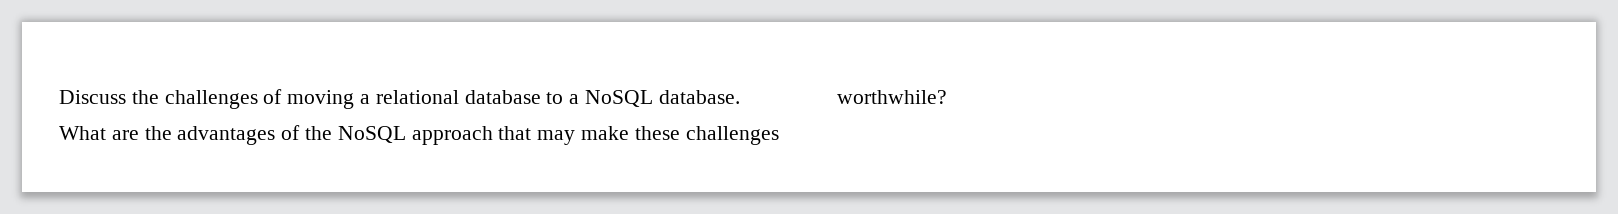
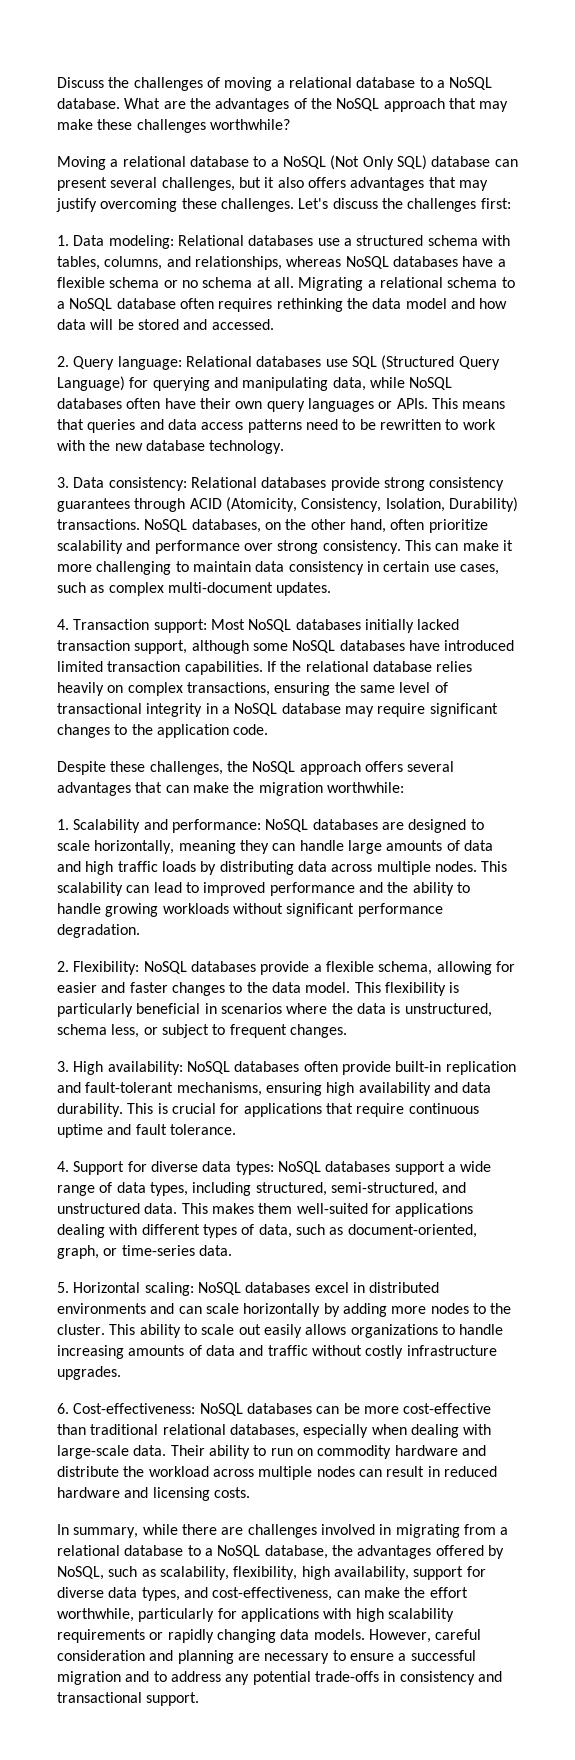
(947, 97) none -> [57,155,518,170] [57,177,488,191] [56,198,511,212] [57,235,510,249] [57,256,506,270] [57,277,515,291] [57,298,508,312] [57,319,274,330] [57,355,500,370] [57,376,453,391] [57,398,506,412] [57,419,496,433] [57,440,285,454] [57,477,505,491] [57,497,518,512] [57,519,488,533] [57,540,513,554] [57,561,499,575] [57,582,332,596] [57,619,460,633] [57,640,515,654] [57,661,473,675] [57,682,448,696] [57,703,498,717] [57,724,269,738] [57,761,455,775] [57,782,404,796] [57,819,484,833] [57,840,493,854] [57,861,508,875] [57,882,470,896] [57,903,443,917] [57,924,140,938] [57,961,515,975] [57,982,460,996] [57,1003,492,1017] [57,1024,347,1038] [57,1061,516,1075] [57,1082,492,1096] [57,1103,479,1117] [57,1124,236,1138] [57,1161,492,1175] [57,1182,467,1196] [57,1203,474,1217] [57,1224,477,1238] [57,1245,232,1259] [57,1282,440,1296] [57,1303,512,1317] [57,1324,504,1338] [57,1345,497,1359] [57,1366,121,1380] [57,1403,492,1416] [57,1424,492,1438] [57,1445,486,1459] [57,1466,497,1480] [57,1487,250,1501] [57,1524,509,1538] [57,1545,504,1559] [57,1566,486,1580] [57,1587,468,1601] [57,1608,454,1622] [57,1629,482,1643] [57,1650,476,1664] [57,1671,502,1685] [57,1692,200,1706] // Moving a relational database to a NoSQL (Not Only SQL) database can present several challenges, but it also offers advantages that may justify overcoming these challenges. Let's discuss the challenges first: // 1. Data modeling: Relational databases use a structured schema with tables, columns, and relationships, whereas NoSQL databases have a flexible schema or no schema at all. Migrating a relational schema to a NoSQL database often requires rethinking the data model and how data will be stored and accessed. // 2. Query language: Relational databases use SQL (Structured Query Language) for querying and manipulating data, while NoSQL databases often have their own query languages or APIs. This means that queries and data access patterns need to be rewritten to work with the new database technology. // 3. Data consistency: Relational databases provide strong consistency guarantees through ACID (Atomicity, Consistency, Isolation, Durability) transactions. NoSQL databases, on the other hand, often prioritize scalability and performance over strong consistency. This can make it more challenging to maintain data consistency in certain use cases, such as complex multi-document updates. // 4. Transaction support: Most NoSQL databases initially lacked transaction support, although some NoSQL databases have introduced limited transaction capabilities. If the relational database relies heavily on complex transactions, ensuring the same level of transactional integrity in a NoSQL database may require significant changes to the application code. // Despite these challenges, the NoSQL approach offers several advantages that can make the migration worthwhile: // 1. Scalability and performance: NoSQL databases are designed to scale horizontally, meaning they can handle large amounts of data and high traffic loads by distributing data across multiple nodes. This scalability can lead to improved performance and the ability to handle growing workloads without significant performance degradation. // 2. Flexibility: NoSQL databases provide a flexible schema, allowing for easier and faster changes to the data model. This flexibility is particularly beneficial in scenarios where the data is unstructured, schema less, or subject to frequent changes. // 3. High availability: NoSQL databases often provide built-in replication and fault-tolerant mechanisms, ensuring high availability and data durability. This is crucial for applications that require continuous uptime and fault tolerance. // 4. Support for diverse data types: NoSQL databases support a wide range of data types, including structured, semi-structured, and unstructured data. This makes them well-suited for applications dealing with different types of data, such as document-oriented, graph, or time-series data. // 5. Horizontal scaling: NoSQL databases excel in distributed environments and can scale horizontally by adding more nodes to the cluster. This ability to scale out easily allows organizations to handle increasing amounts of data and traffic without costly infrastructure upgrades. // 6. Cost-effectiveness: NoSQL databases can be more cost-effective than traditional relational databases, especially when dealing with large-scale data. Their ability to run on commodity hardware and distribute the workload across multiple nodes can result in reduced hardware and licensing costs. // In summary, while there are challenges involved in migrating from a relational database to a NoSQL database, the advantages offered by NoSQL, such as scalability, flexibility, high availability, support for diverse data types, and cost-effectiveness, can make the effort worthwhile, particularly for applications with high scalability requirements or rapidly changing data models. However, careful consideration and planning are necessary to ensure a successful migration and to address any potential trade-offs in consistency and transactional support.

